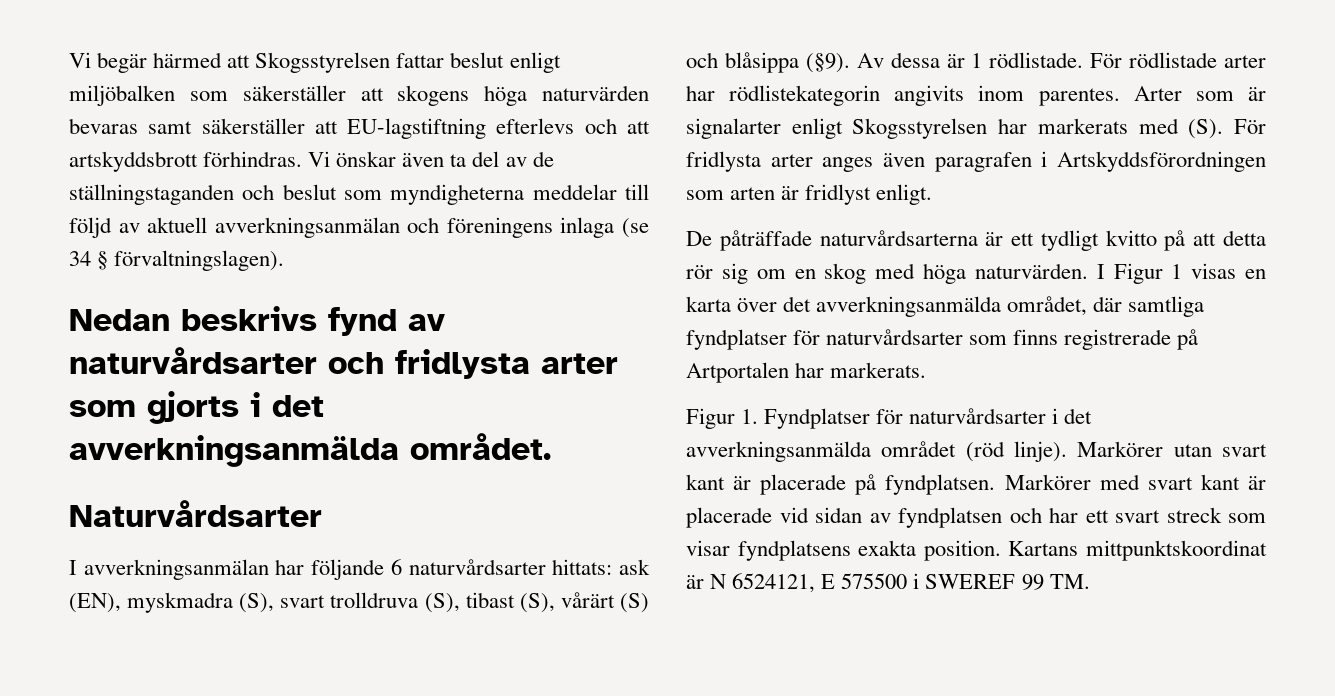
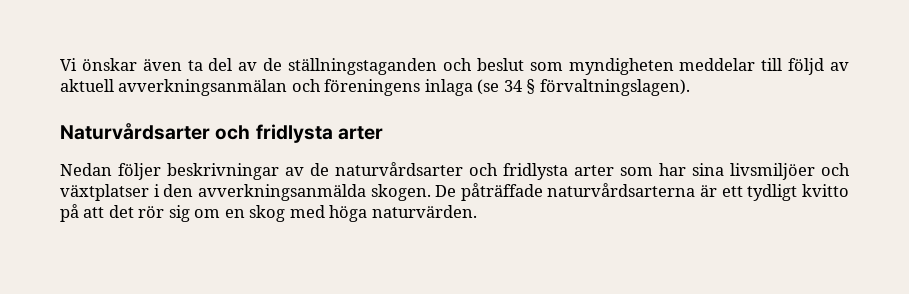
[69,52,561,73] [69,85,649,106] [69,118,651,139] [69,151,331,172] Vi begär härmed att Skogsstyrelsen fattar beslut enligt miljöbalken som säkerställer att skogens höga naturvärden bevaras samt säkerställer att EU-lagstiftning efterlevs och att artskyddsbrott förhindras. Vi -> [60,58,77,71] Vi
[390,184,525,205] myndigheterna -> [568,58,674,75] myndigheten
[69,306,445,336] Nedan beskrivs fynd av -> [60,123,383,143] [60,163,329,180] Naturvårdsarter och fridlysta arter // Nedan följer beskrivningar av de
[147,391,324,424] [69,433,551,467] [69,500,322,527] [69,559,650,580] [69,592,649,613] [686,52,1266,73] [686,85,1266,106] [686,118,1266,139] [686,151,1266,172] [686,184,933,205] gjorts i det avverkningsanmälda området. // Naturvårdsarter // I avverkningsanmälan har följande 6 naturvårdsarter hittats: ask (EN), myskmadra (S), svart trolldruva (S), tibast (S), vårärt (S) och blåsippa (§9). Av dessa är 1 rödlistade. För rödlistade arter har rödlistekategorin angivits inom parentes. Arter som är signalarter enligt Skogsstyrelsen har markerats med (S). För fridlysta arter anges även paragrafen i Artskyddsförordningen som arten är fridlyst enligt. // -> [659,163,850,180] [60,184,431,201] har sina livsmiljöer och växtplatser i den avverkningsanmälda skogen.
[1223,230,1266,246] detta -> [108,205,134,218] det
[1096,263,1266,284] [686,296,1205,317] [686,329,1199,350] [686,362,927,383] [686,408,1093,429] [686,441,1267,462] [686,474,1266,495] [686,507,1266,528] [686,540,1267,561] [686,573,1090,593] I Figur 1 visas en karta över det avverkningsanmälda området, där samtliga fyndplatser för naturvårdsarter som finns registrerade på Artportalen har markerats. // Figur 1. Fyndplatser för naturvårdsarter i det avverkningsanmälda området (röd linje). Markörer utan svart kant är placerade på fyndplatsen. Markörer med svart kant är placerade vid sidan av fyndplatsen och har ett svart streck som visar fyndplatsens exakta position. Kartans mittpunktskoordinat är N 6524121, E 575500 i SWEREF 99 TM. -> (477, 211) none

